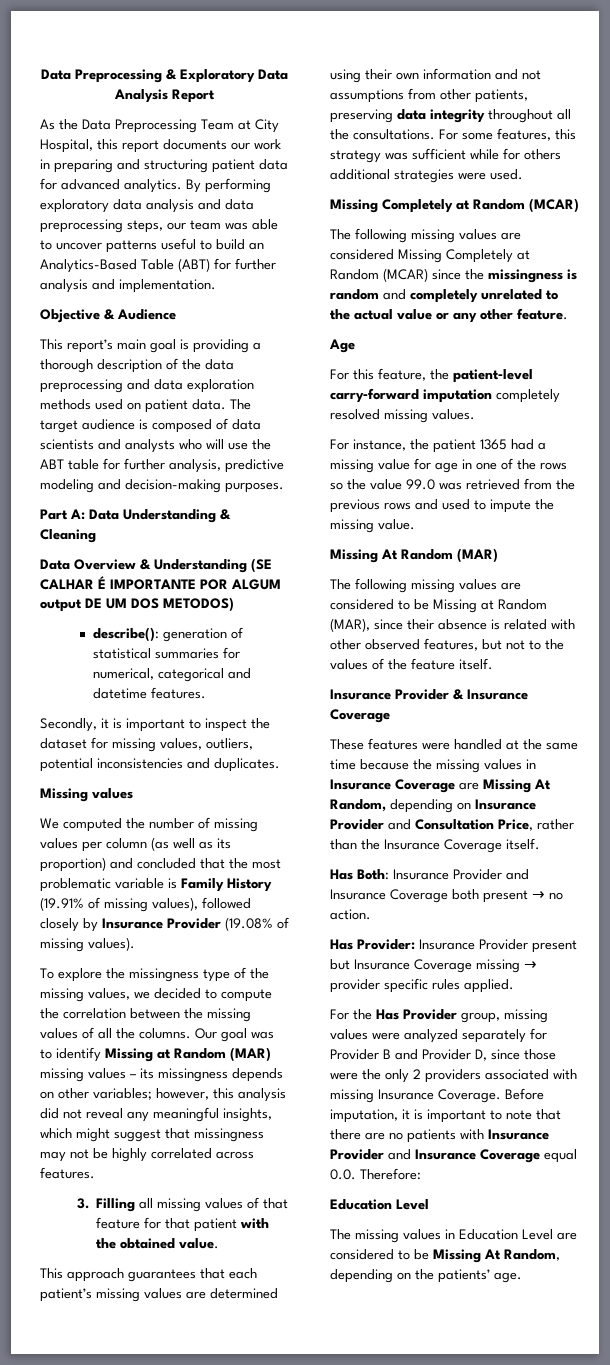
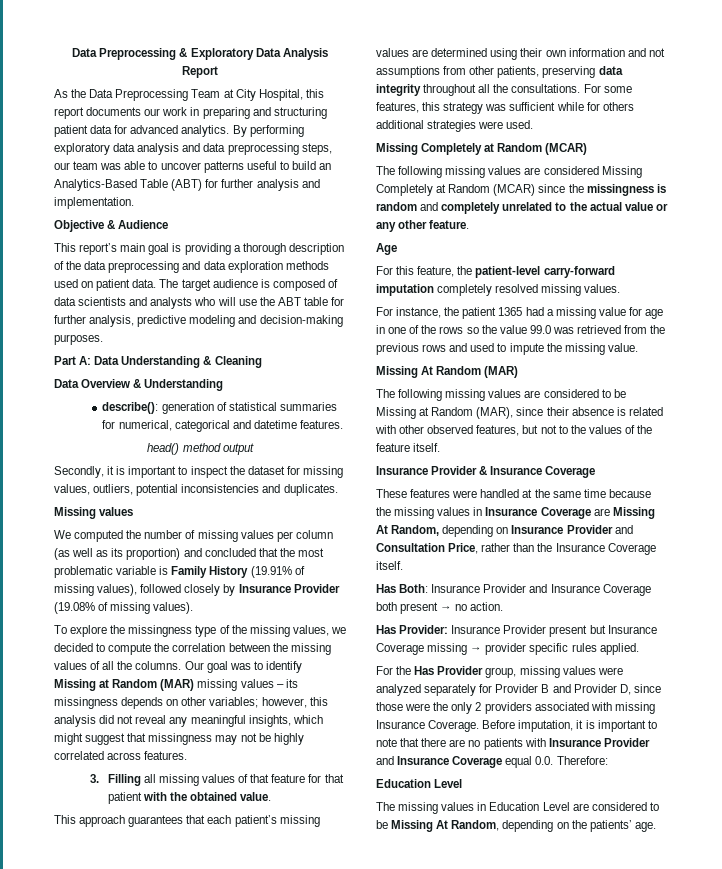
[251,558,272,573] [40,576,281,590] [40,597,234,612] (SE CALHAR É IMPORTANTE POR ALGUM output DE UM DOS METODOS) -> (224, 385) none
(207, 693) none -> [147,443,254,455] // head() method output

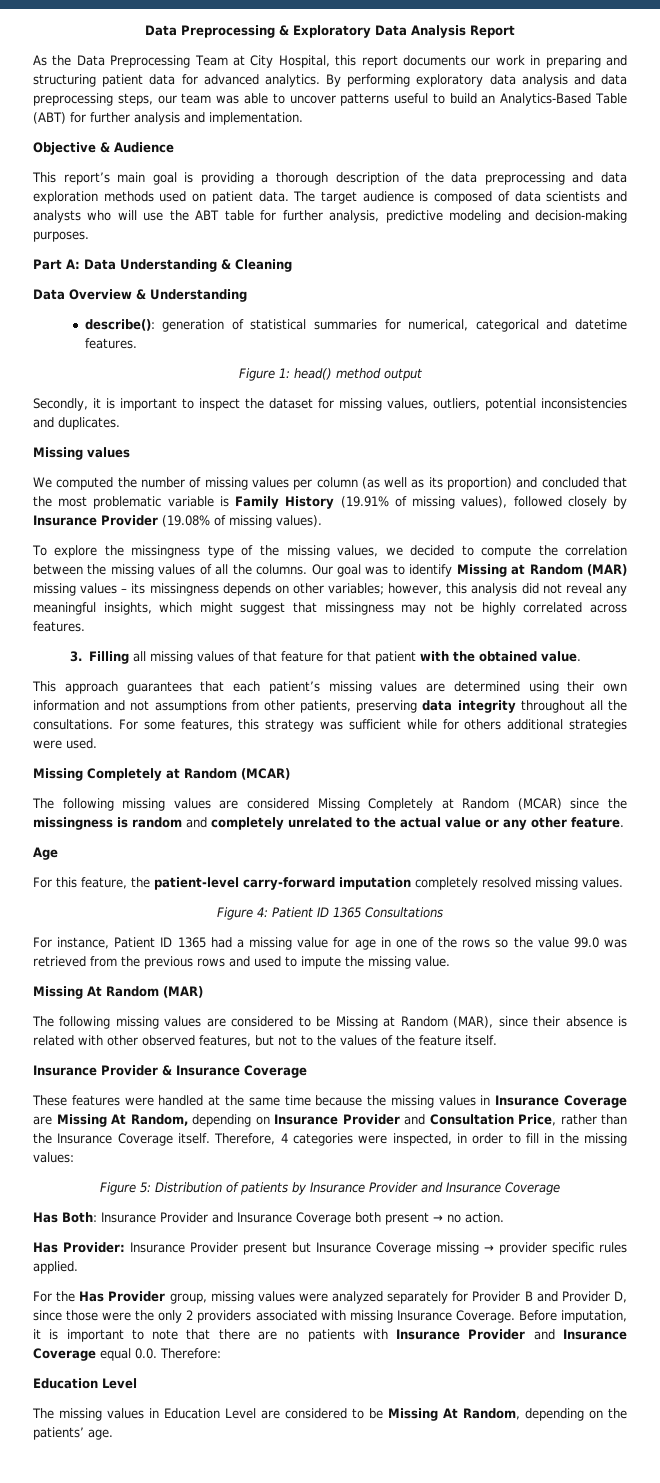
(343, 424) none -> [238,368,290,381] Figure 1:
(621, 288) none -> [217,907,443,920] // Figure 4: Patient ID 1365 Consultations
[444,307,497,319] the patient -> [114,937,173,948] Patient ID
(403, 565) none -> [214,1133,627,1146] [33,1152,74,1163] [100,1182,560,1195] Therefore, 4 categories were inspected, in order to fill in the missing values: // Figure 5: Distribution of patients by Insurance Provider and Insurance Coverage

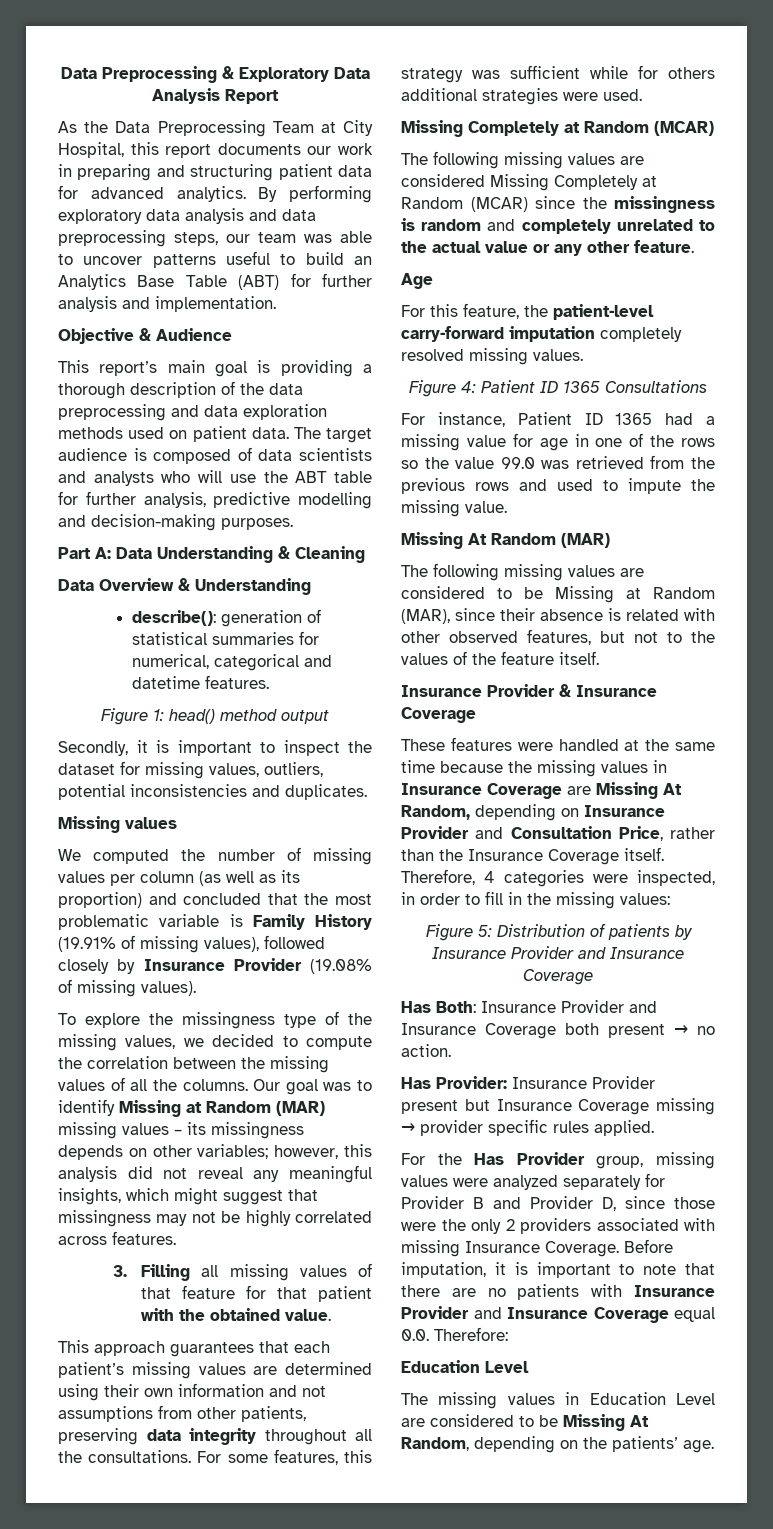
[500,93,592,106] Analytics-Based -> [58,274,175,290] Analytics Base
[449,210,502,223] modeling -> [298,492,372,509] modelling

